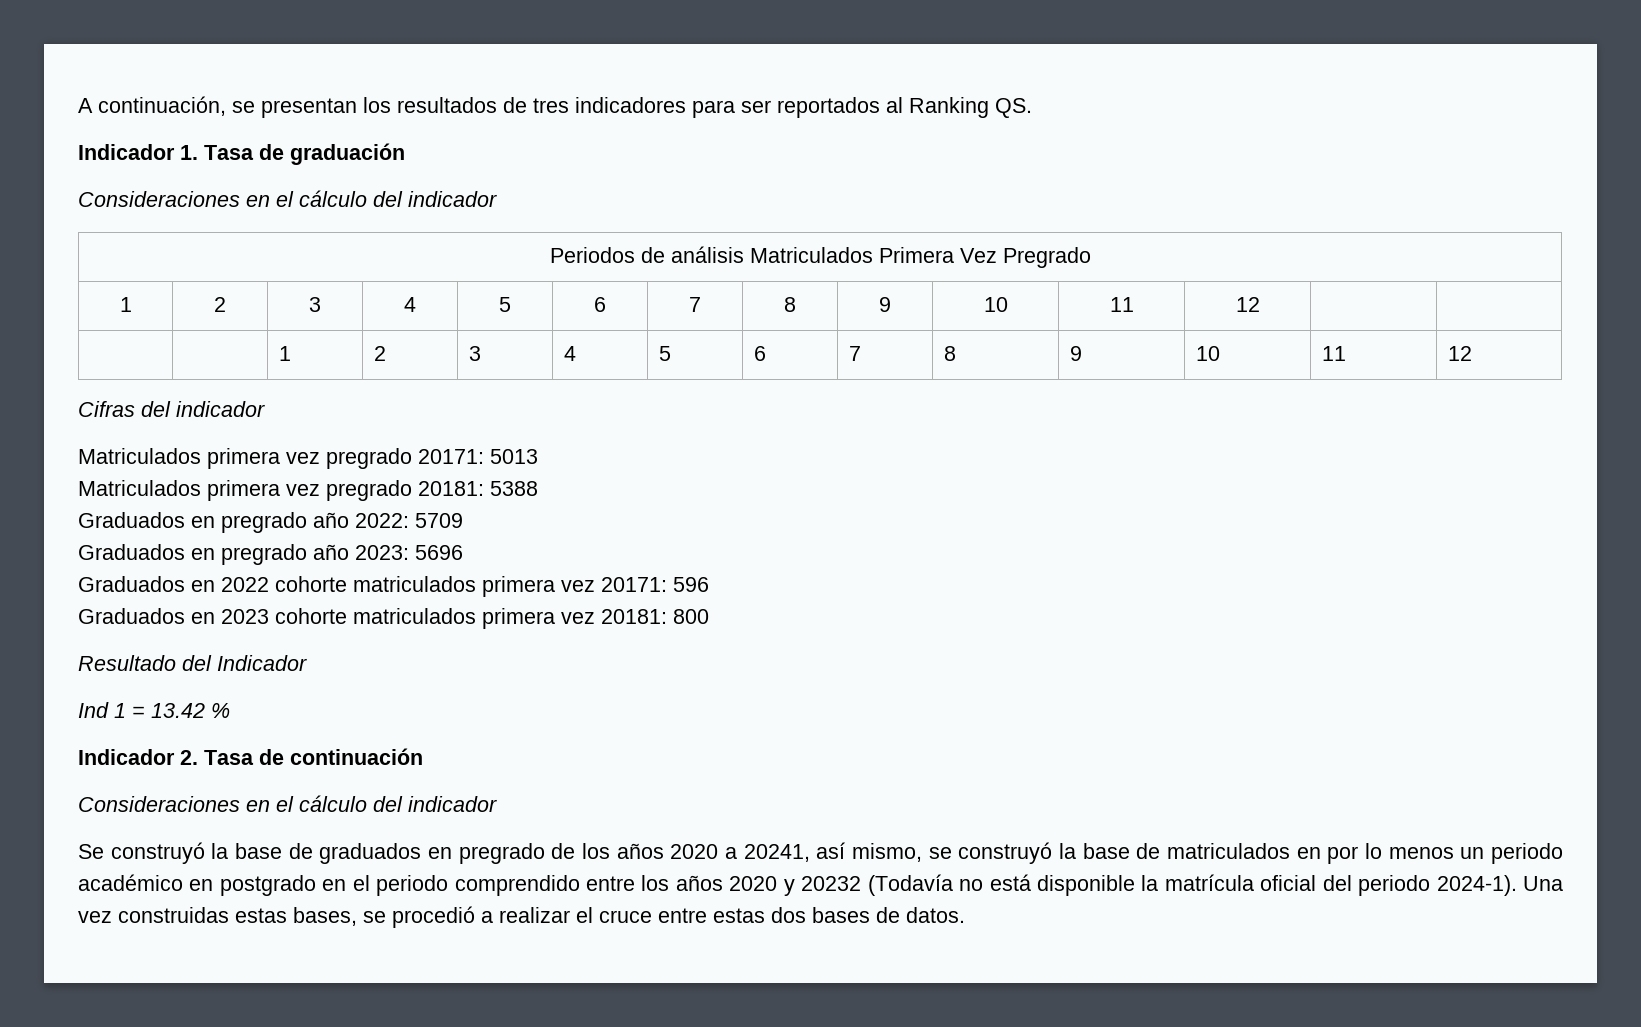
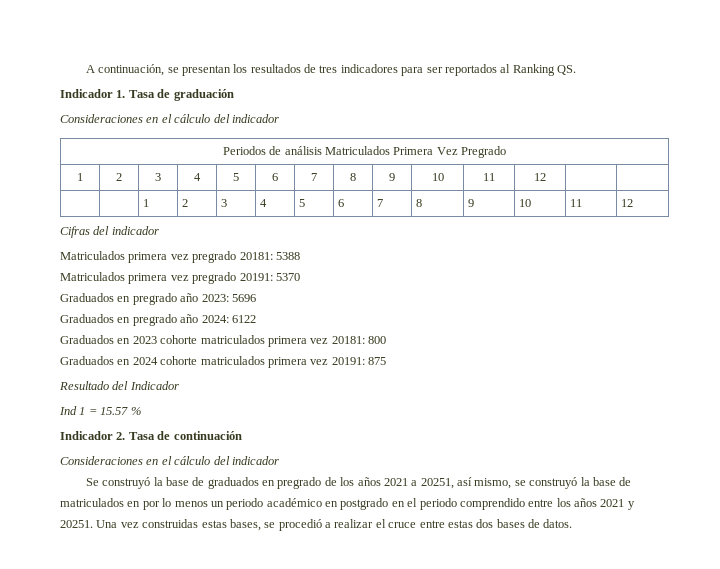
[418,449,538,464] [78,480,538,501] [78,512,463,533] 20171: 5013 // Matriculados primera vez pregrado 20181: 5388 // Graduados en pregrado año 2022: 5709 -> [239,252,300,260] [60,272,300,284] 20181: 5388 // Matriculados primera vez pregrado 20191: 5370
[221,576,709,597] 2022 cohorte matriculados primera vez 20171: 596 -> [132,314,256,326] pregrado año 2024: 6122
(709, 616) none -> [60,356,386,368] // Graduados en 2024 cohorte matriculados primera vez 20191: 875
[151,703,205,718] 13.42 -> [100,407,129,415] 15.57
[670,844,810,862] 2020 a 20241, -> [383,478,454,489] 2021 a 20251,
[729,874,1517,896] 2020 y 20232 (Todavía no está disponible la matrícula oficial del periodo 2024-1). -> [600,499,635,510] [60,520,93,528] 2021 y 20251.

